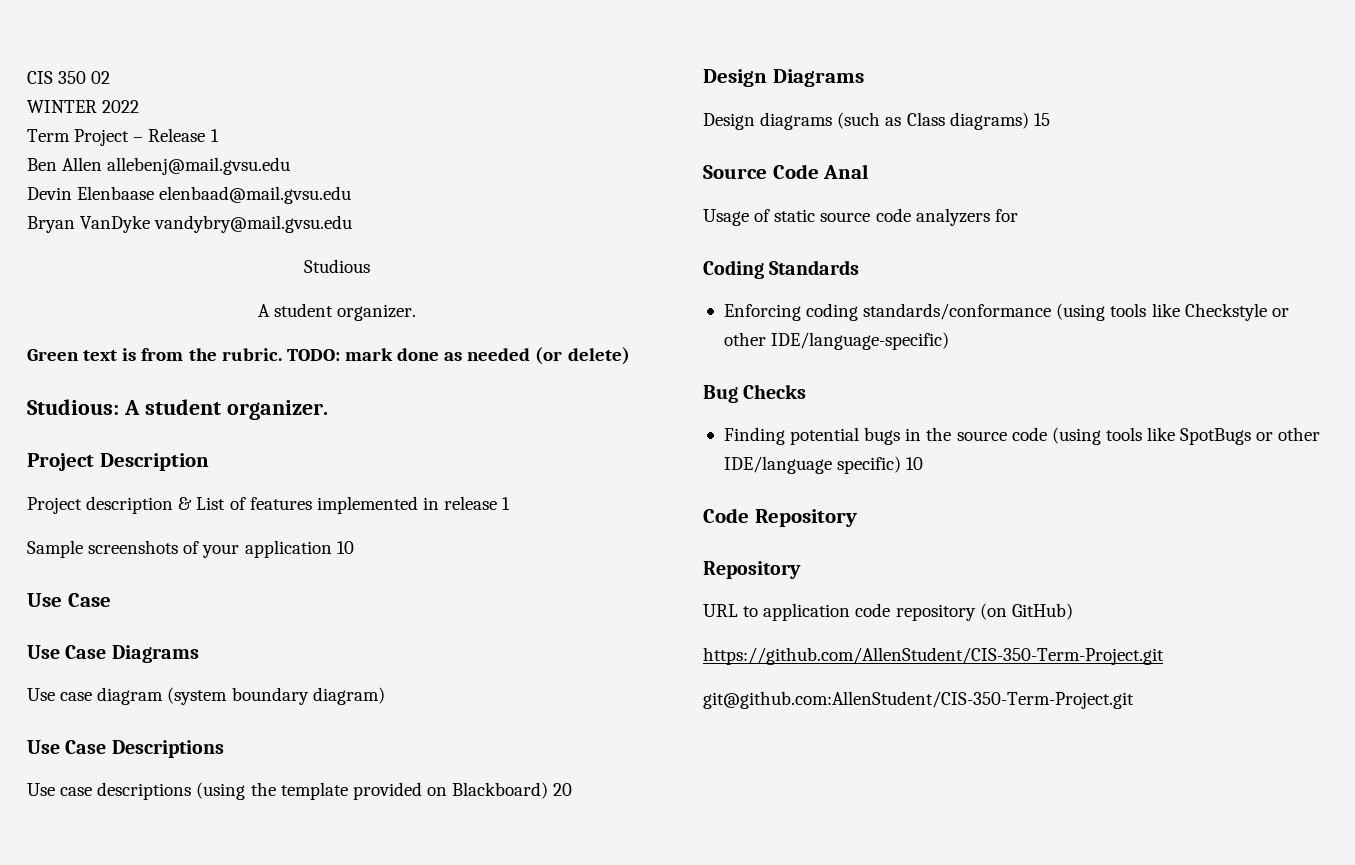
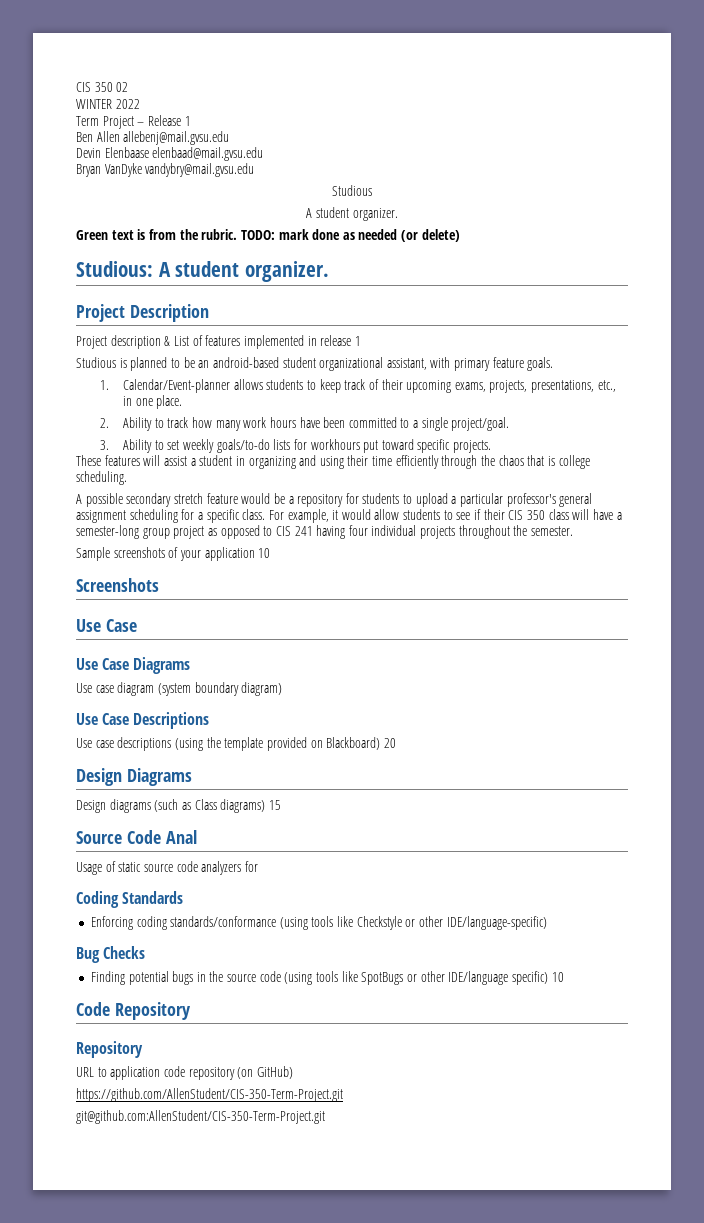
(511, 503) none -> [76,357,554,371] [99,379,616,393] [123,395,183,409] [99,417,510,431] [99,439,492,453] [76,455,590,469] [76,471,127,485] [76,493,593,507] [76,509,622,523] [76,525,574,539] // Studious is planned to be an android-based student organizational assistant, with primary feature goals. // 1. Calendar/Event-planner allows students to keep track of their upcoming exams, projects, presentations, etc., in one place. // 2. Ability to track how many work hours have been committed to a single project/goal. // 3. Ability to set weekly goals/to-do lists for workhours put toward specific projects. // These features will assist a student in organizing and using their time efficiently through the chaos that is college scheduling. // A possible secondary stretch feature would be a repository for students to upload a particular professor's general assignment scheduling for a specific class. For example, it would allow students to see if their CIS 350 class will have a semester-long group project as opposed to CIS 241 having four individual projects throughout the semester.
(354, 547) none -> [76,578,159,592] // Screenshots

